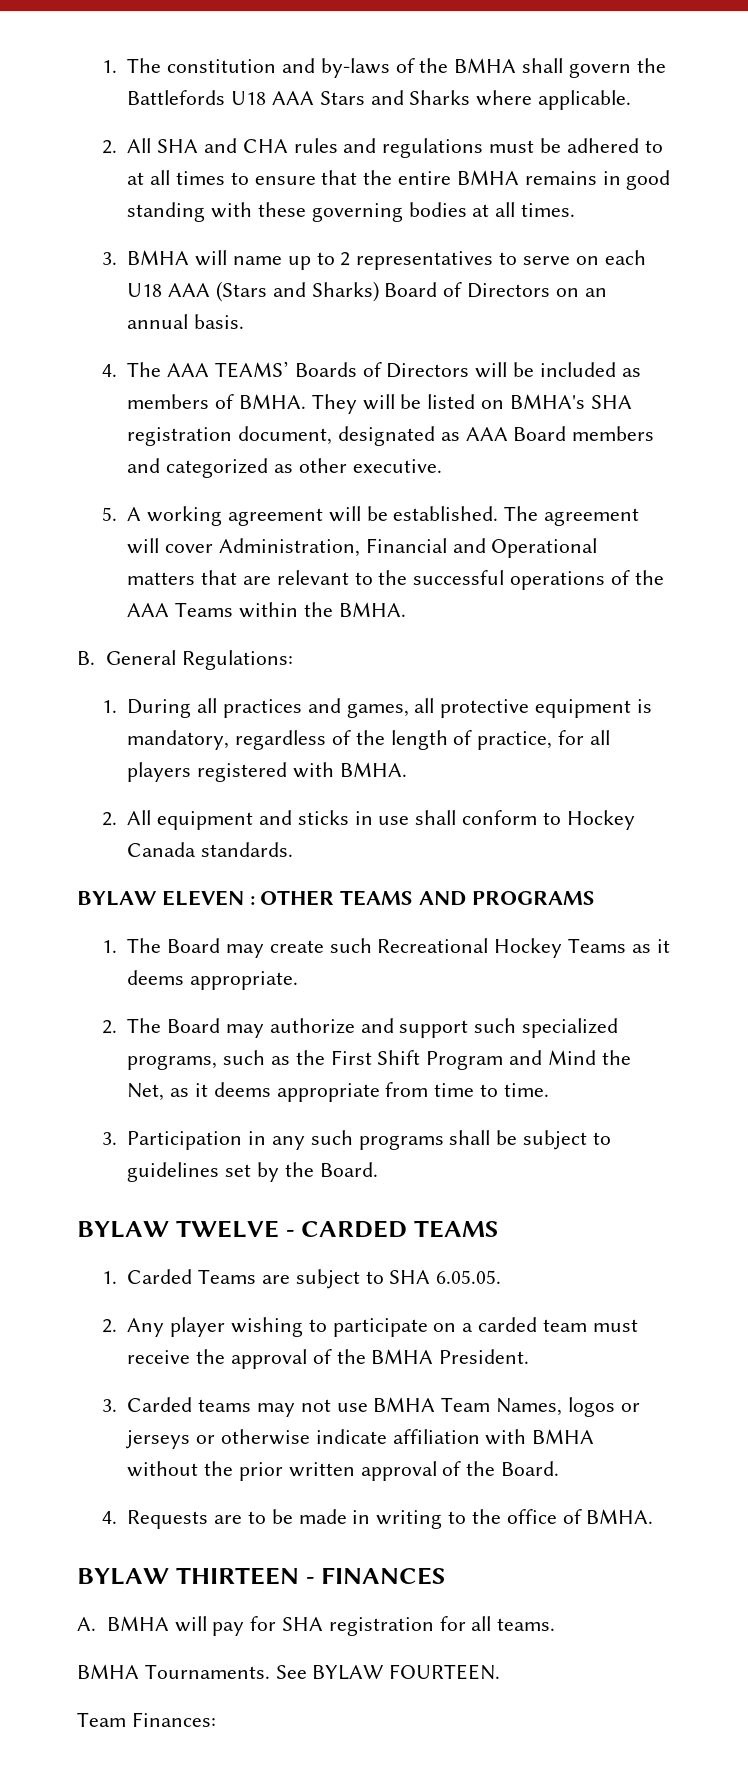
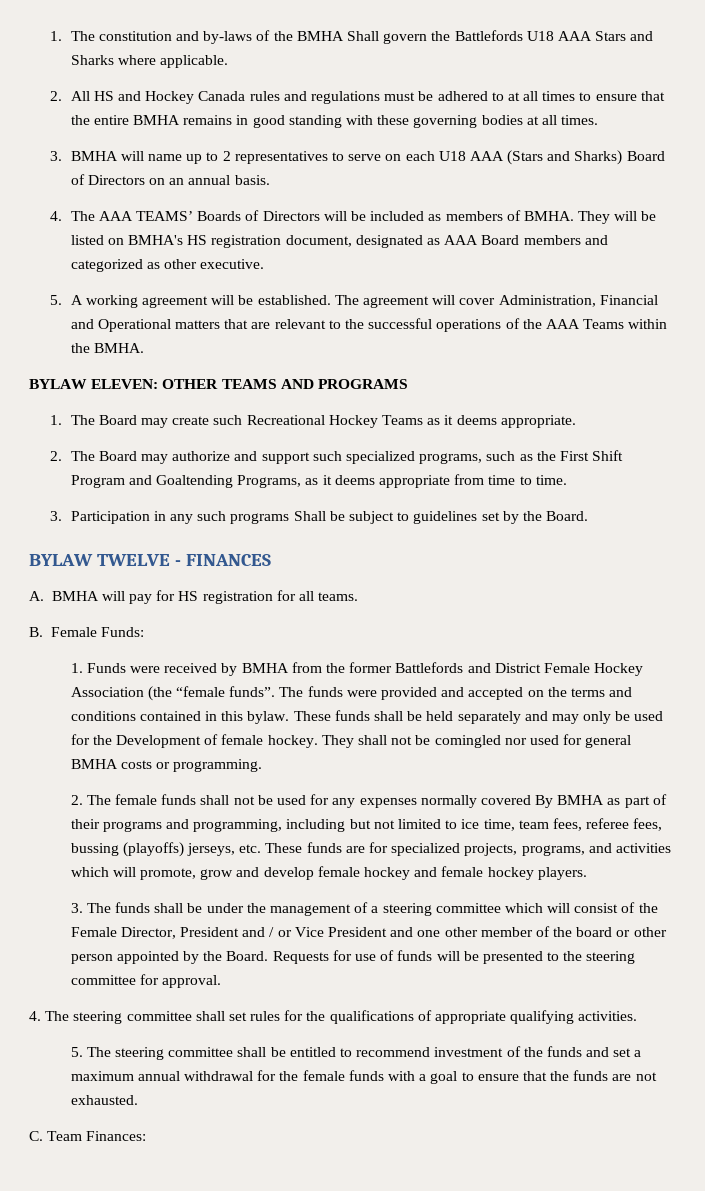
[522,58,564,73] shall -> [346,31,379,41] Shall
[157,138,288,153] SHA and CHA -> [93,91,246,104] HS and Hockey Canada
[590,395,632,409] SHA -> [187,235,208,245] HS
[77,650,293,670] [101,698,652,718] [127,730,610,750] [127,762,407,782] [101,810,635,830] [127,842,294,857] [77,890,255,906] // B. General Regulations: // 1. During all practices and games, all protective equipment is mandatory, regardless of the length of practice, for all players registered with BMHA. // 2. All equipment and sticks in use shall conform to Hockey Canada standards. // BYLAW ELEVEN : -> [29,379,159,389] // BYLAW ELEVEN:
[547,1050,631,1065] [127,1083,165,1101] Mind the Net, -> [156,475,302,488] Goaltending Programs,
[449,1130,491,1145] shall -> [293,511,326,521] Shall
[301,1220,499,1238] [101,1269,502,1289] [101,1317,638,1337] [127,1349,530,1369] [101,1397,640,1417] [126,1429,595,1449] [127,1461,560,1481] [101,1509,654,1529] [77,1567,315,1585] CARDED TEAMS // 1. Carded Teams are subject to SHA 6.05.05. // 2. Any player wishing to participate on a carded team must receive the approval of the BMHA President. // 3. Carded teams may not use BMHA Team Names, logos or jerseys or otherwise indicate affiliation with BMHA without the prior written approval of the Board. // 4. Requests are to be made in writing to the office of BMHA. // BYLAW THIRTEEN - -> (181, 563) none
[281,1617,323,1631] SHA -> [178,591,199,601] HS
[77,1664,501,1680] BMHA Tournaments. See BYLAW FOURTEEN. // -> [29,627,144,637] [70,662,644,676] [70,686,633,701] [70,710,664,724] [70,734,632,748] [70,759,263,772] [70,794,667,808] [70,818,663,832] [70,842,671,857] [70,866,587,880] [70,902,658,916] [70,926,667,939] [70,950,636,964] [70,974,222,988] [29,1010,638,1024] [70,1046,642,1060] [70,1070,657,1084] [70,1095,138,1105] [29,1131,43,1141] B. Female Funds: // 1. Funds were received by BMHA from the former Battlefords and District Female Hockey Association (the “female funds”. The funds were provided and accepted on the terms and conditions contained in this bylaw. These funds shall be held separately and may only be used for the Development of female hockey. They shall not be comingled nor used for general BMHA costs or programming. // 2. The female funds shall not be used for any expenses normally covered By BMHA as part of their programs and programming, including but not limited to ice time, team fees, referee fees, bussing (playoffs) jerseys, etc. These funds are for specialized projects, programs, and activities which will promote, grow and develop female hockey and female hockey players. // 3. The funds shall be under the management of a steering committee which will consist of the Female Director, President and / or Vice President and one other member of the board or other person appointed by the Board. Requests for use of funds will be presented to the steering committee for approval. // 4. The steering committee shall set rules for the qualifications of appropriate qualifying activities. // 5. The steering committee shall be entitled to recommend investment of the funds and set a maximum annual withdrawal for the female funds with a goal to ensure that the funds are not exhausted. // C.

